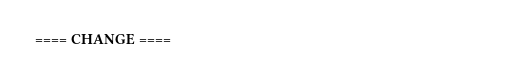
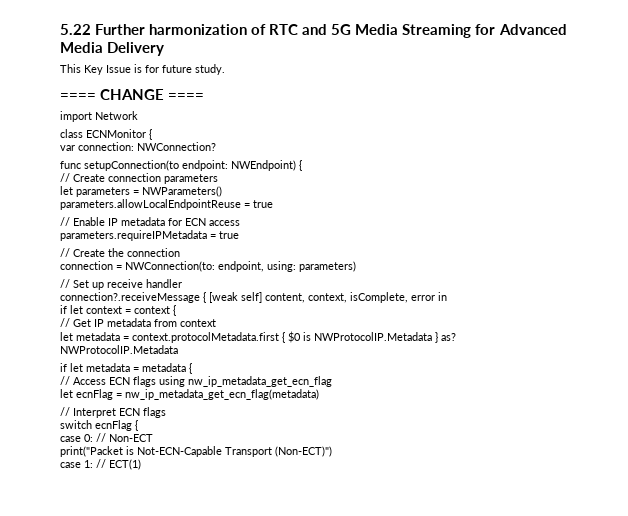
[35,33,171,45] ==== CHANGE ==== -> [60,24,567,38] [60,42,165,56] [60,64,225,75] [60,89,205,100] [60,111,138,122] [60,129,152,140] [60,142,216,151] [60,160,302,171] [60,173,218,184] [60,186,222,197] [60,199,273,210] [60,217,240,226] [60,230,239,241] [60,248,180,257] [60,261,356,272] [60,279,182,290] [60,292,447,303] [60,305,176,316] [60,318,216,327] [60,331,456,343] [60,345,178,354] [60,363,192,374] [60,376,332,387] [60,389,319,400] [60,407,166,418] [60,420,138,431] [60,433,153,442] [60,446,332,457] [60,459,141,470] 5.22 Further harmonization of RTC and 5G Media Streaming for Advanced Media Delivery // This Key Issue is for future study. // ==== CHANGE ==== // import Network // class ECNMonitor { // var connection: NWConnection? // func setupConnection(to endpoint: NWEndpoint) { // // Create connection parameters // let parameters = NWParameters() // parameters.allowLocalEndpointReuse = true // // Enable IP metadata for ECN access // parameters.requireIPMetadata = true // // Create the connection // connection = NWConnection(to: endpoint, using: parameters) // // Set up receive handler // connection?.receiveMessage { [weak self] content, context, isComplete, error in // if let context = context { // // Get IP metadata from context // let metadata = context.protocolMetadata.first { $0 is NWProtocolIP.Metadata } as? NWProtocolIP.Metadata // if let metadata = metadata { // // Access ECN flags using nw_ip_metadata_get_ecn_flag // let ecnFlag = nw_ip_metadata_get_ecn_flag(metadata) // // Interpret ECN flags // switch ecnFlag { // case 0: // Non-ECT // print("Packet is Not-ECN-Capable Transport (Non-ECT)") // case 1: // ECT(1)

